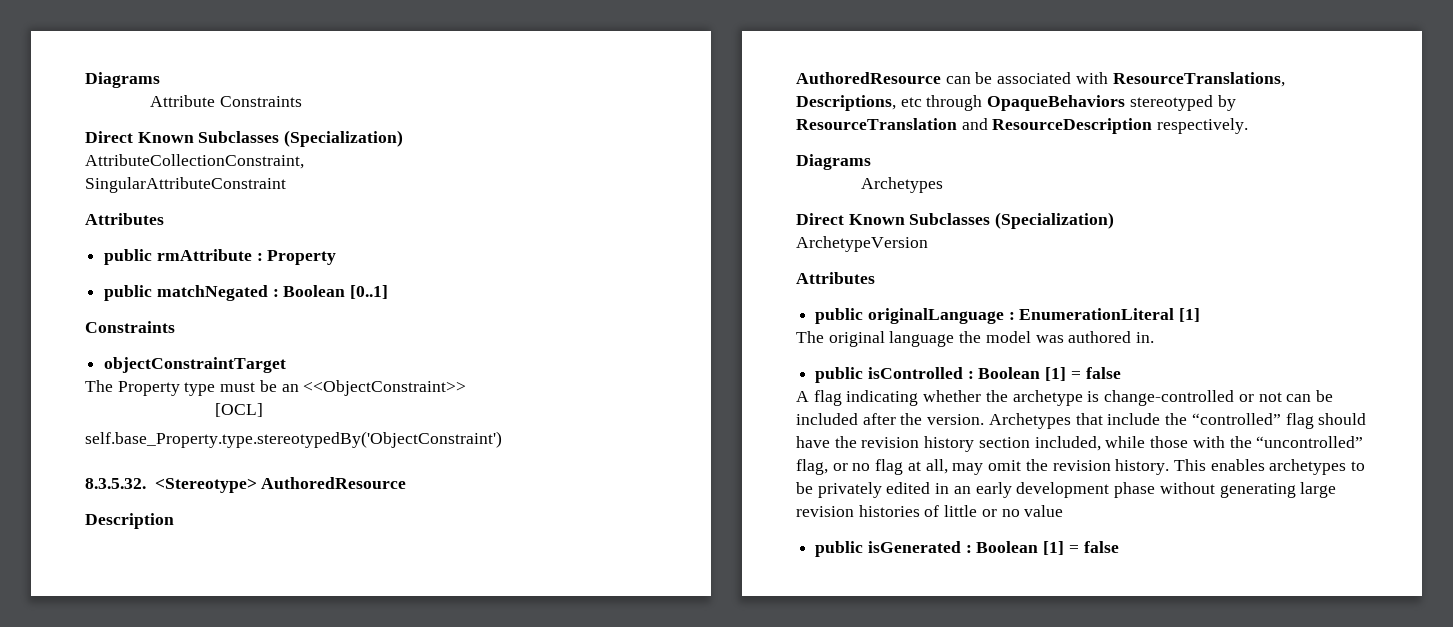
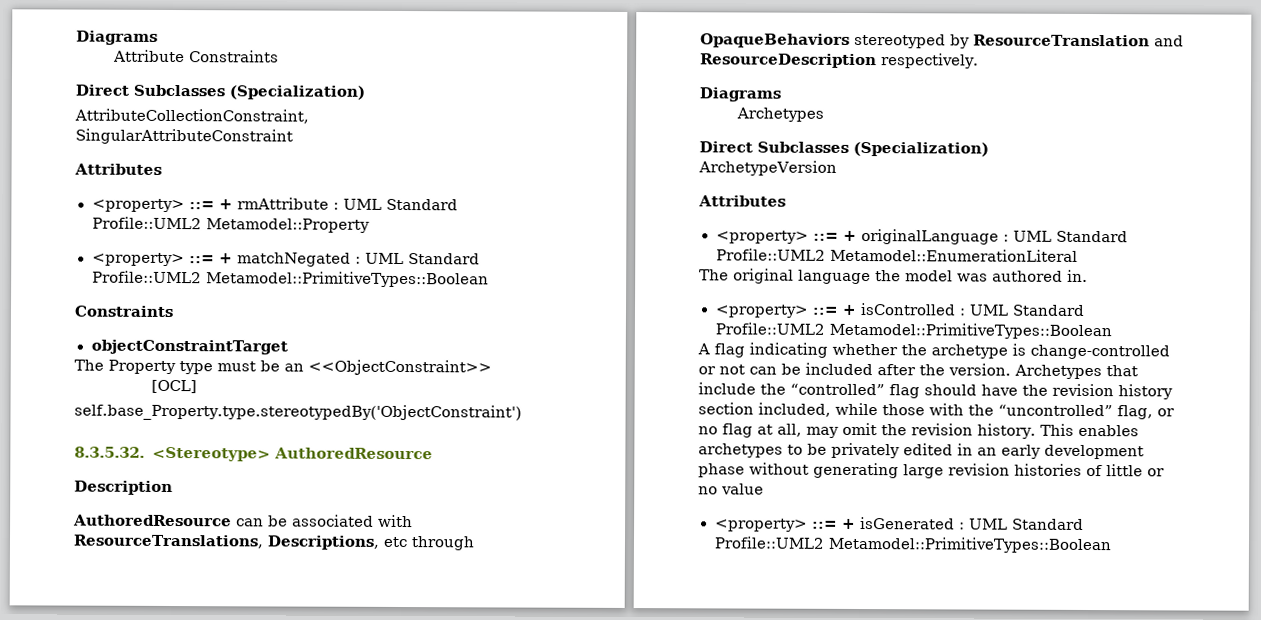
[137,132,194,143] Known -> (129, 90) none
[104,249,337,265] [104,285,389,301] public rmAttribute : Property // public matchNegated : Boolean [0..1] -> [91,197,458,213] [91,216,370,233] [91,252,480,267] [91,270,489,288] <property> ::= + rmAttribute : UML Standard Profile::UML2 Metamodel::Property // <property> ::= + matchNegated : UML Standard Profile::UML2 Metamodel::PrimitiveTypes::Boolean
[848,214,905,225] Known -> (753, 147) none
[815,308,1201,324] public originalLanguage : EnumerationLiteral [1] -> [715,229,1128,245] [715,248,1078,262] <property> ::= + originalLanguage : UML Standard Profile::UML2 Metamodel::EnumerationLiteral
[815,367,1121,383] public isControlled : Boolean [1] = false -> [714,303,1085,318] [714,322,1112,340] <property> ::= + isControlled : UML Standard Profile::UML2 Metamodel::PrimitiveTypes::Boolean
[815,541,1119,557] public isGenerated : Boolean [1] = false -> [714,516,1084,532] [713,536,1112,554] <property> ::= + isGenerated : UML Standard Profile::UML2 Metamodel::PrimitiveTypes::Boolean

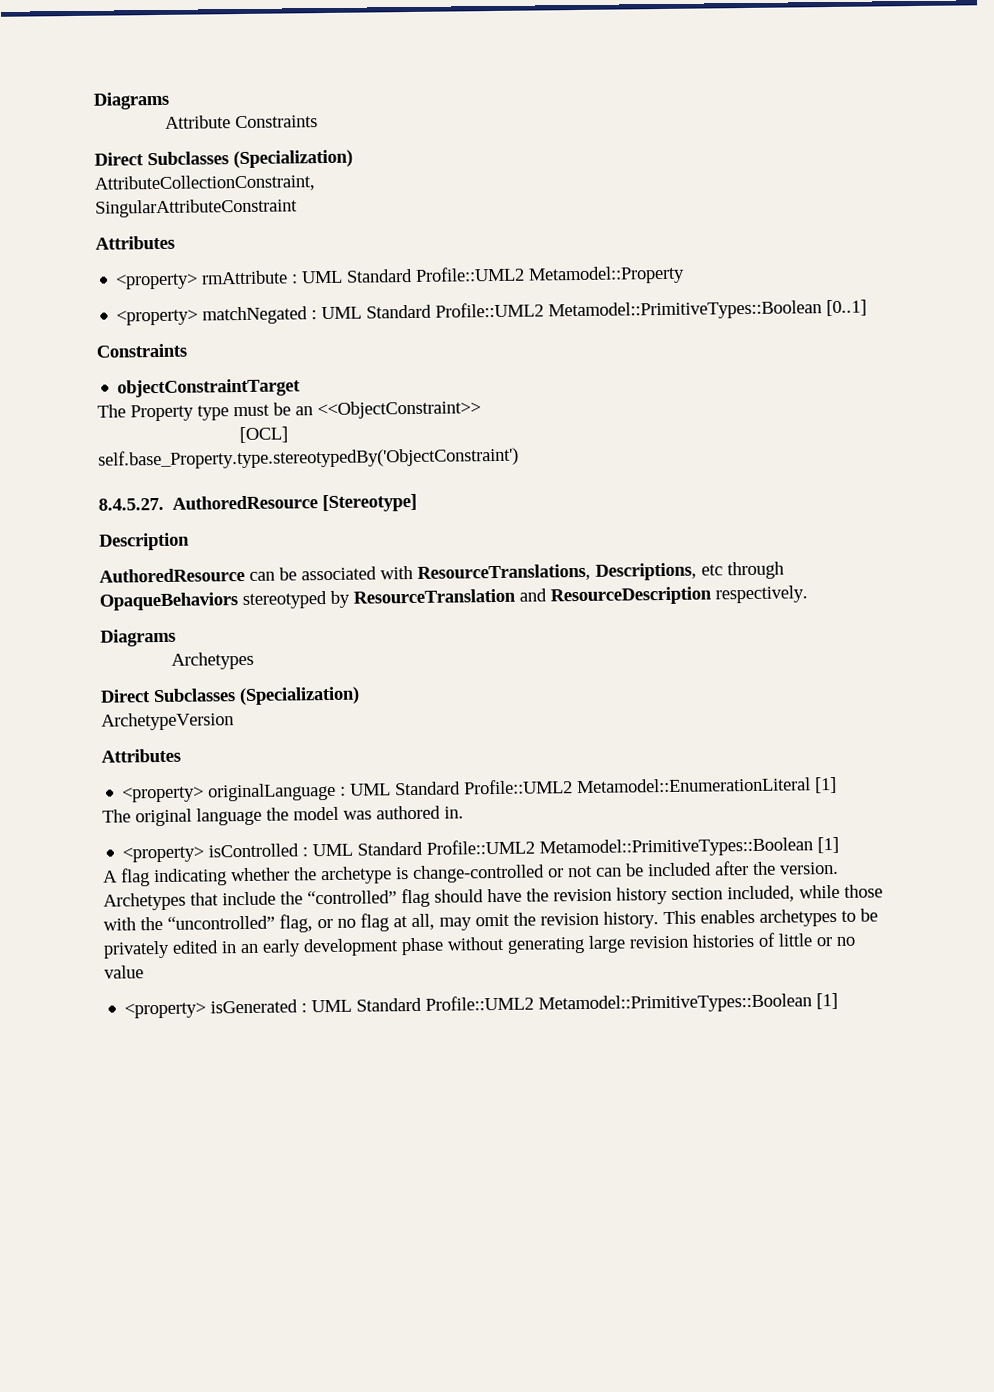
[188,199,233,210] ::= + -> (199, 281) none
[188,253,233,264] ::= + -> (199, 317) none
(489, 279) none -> [826,299,868,317] [0..1]
[74,446,433,462] 8.3.5.32. <Stereotype> AuthoredResource -> [98,493,418,513] 8.4.5.27. AuthoredResource [Stereotype]
[812,230,857,241] ::= + -> (205, 794) none
(1078, 255) none -> [814,776,838,794] [1]
[811,304,857,315] ::= + -> (205, 854) none
(1112, 331) none -> [817,836,840,854] [1]
[811,518,856,529] ::= + -> (207, 1010) none
(1112, 545) none -> [816,992,839,1010] [1]

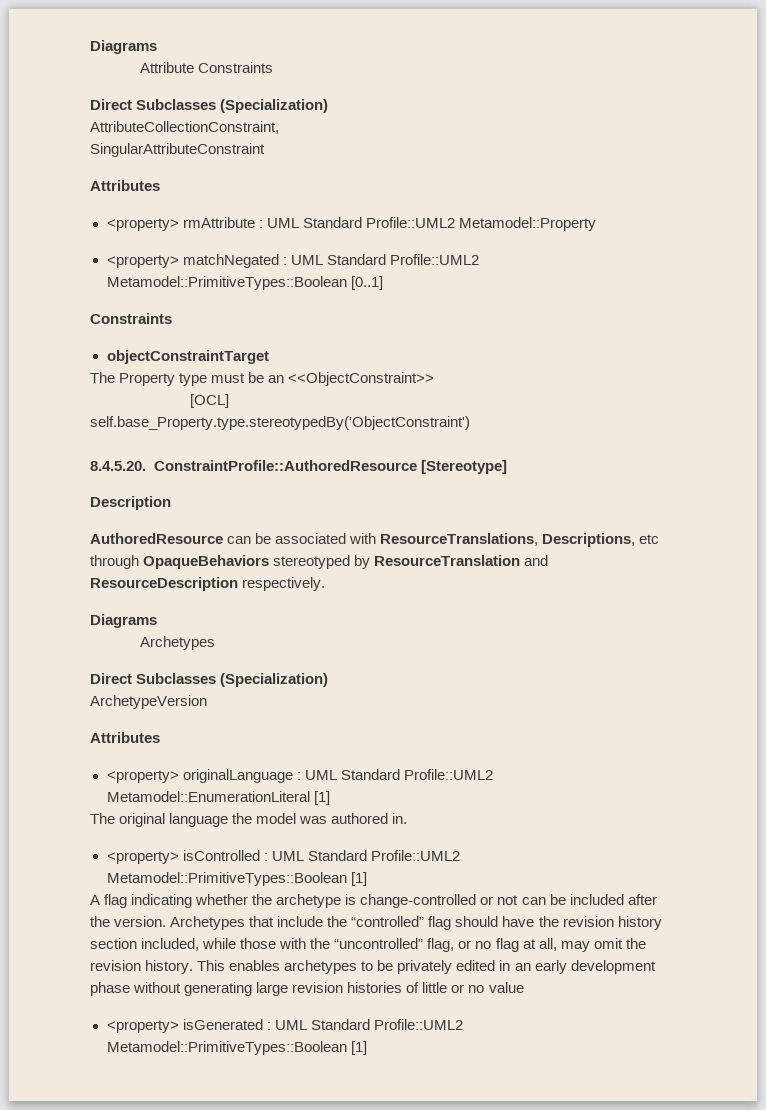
[98,495,319,511] 8.4.5.27. AuthoredResource -> [90,460,417,471] 8.4.5.20. ConstraintProfile::AuthoredResource

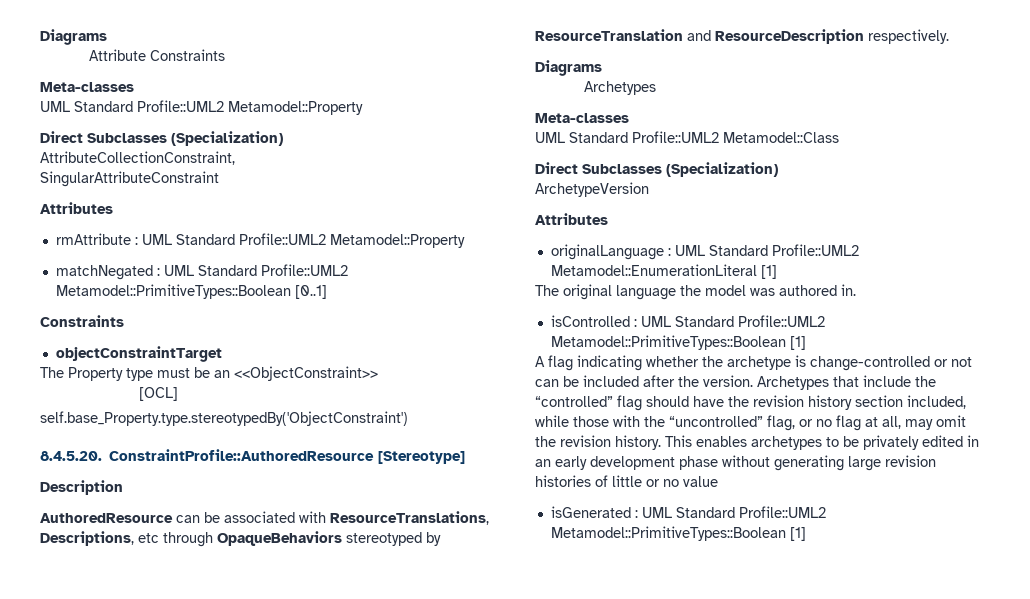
(274, 67) none -> [40,82,134,92] [40,100,363,115] // Meta-classes // UML Standard Profile::UML2 Metamodel::Property
[106,218,179,231] <property> -> (113, 208) none
[106,255,179,268] <property> -> (465, 241) none
(215, 643) none -> [535,113,629,123] [535,131,839,143] // Meta-classes // UML Standard Profile::UML2 Metamodel::Class
[106,770,179,783] <property> -> (608, 219) none
[106,851,179,864] <property> -> (856, 290) none
[106,1020,179,1033] <property> -> (718, 481) none

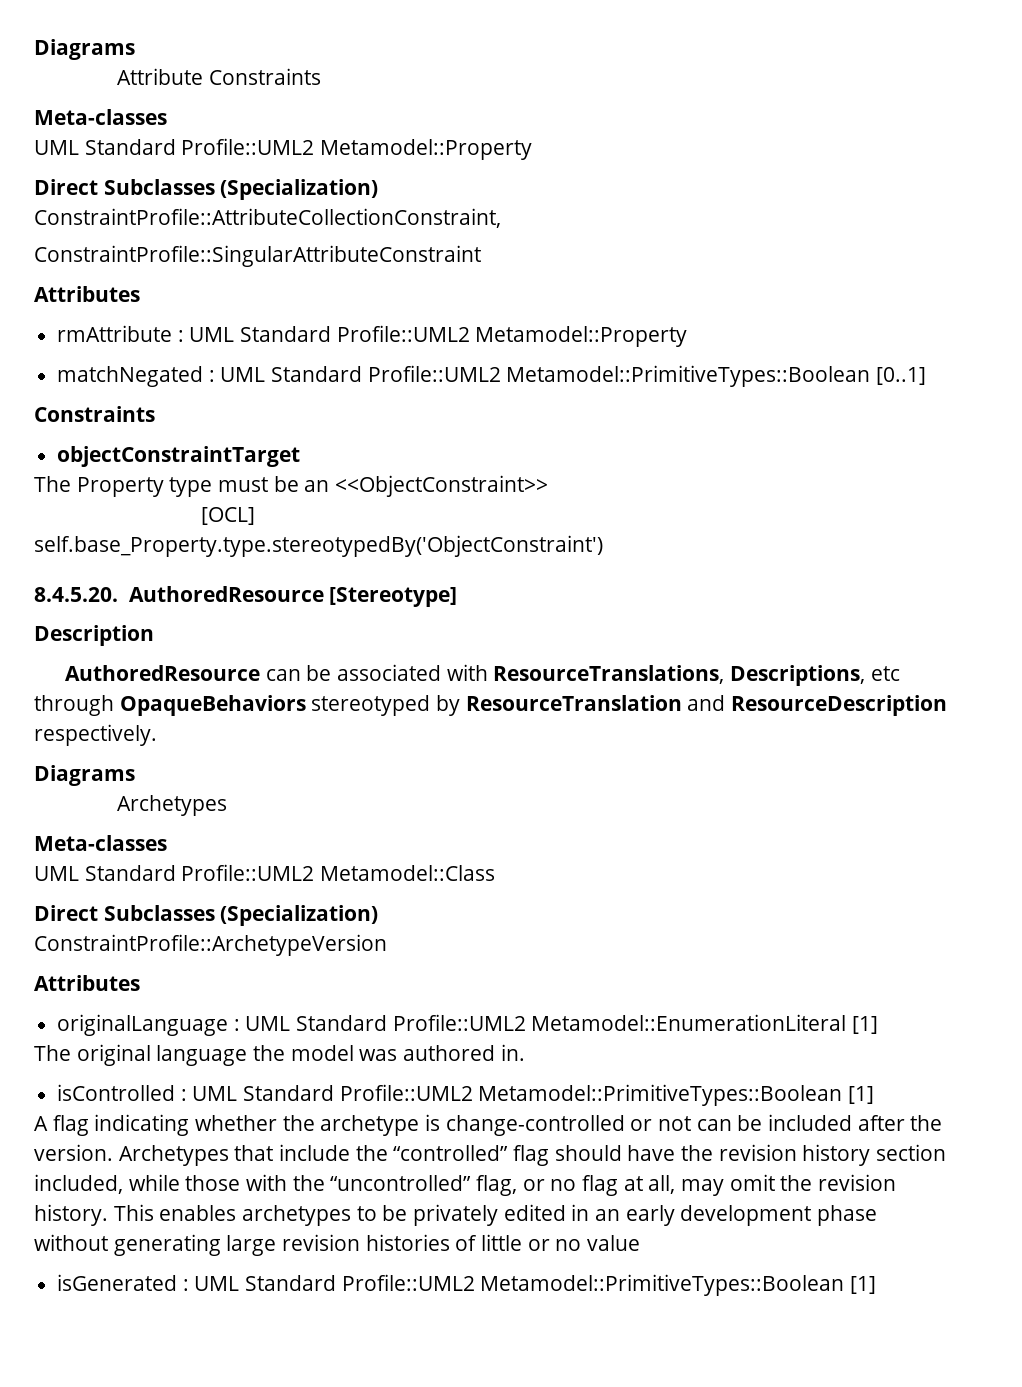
[40,151,235,165] [40,171,219,187] AttributeCollectionConstraint, // SingularAttributeConstraint -> [34,208,501,228] [34,245,481,267] ConstraintProfile::AttributeCollectionConstraint, // ConstraintProfile::SingularAttributeConstraint
[109,449,375,461] ConstraintProfile::AuthoredResource -> [128,586,324,602] AuthoredResource
[535,182,649,197] ArchetypeVersion -> [34,934,387,956] ConstraintProfile::ArchetypeVersion

